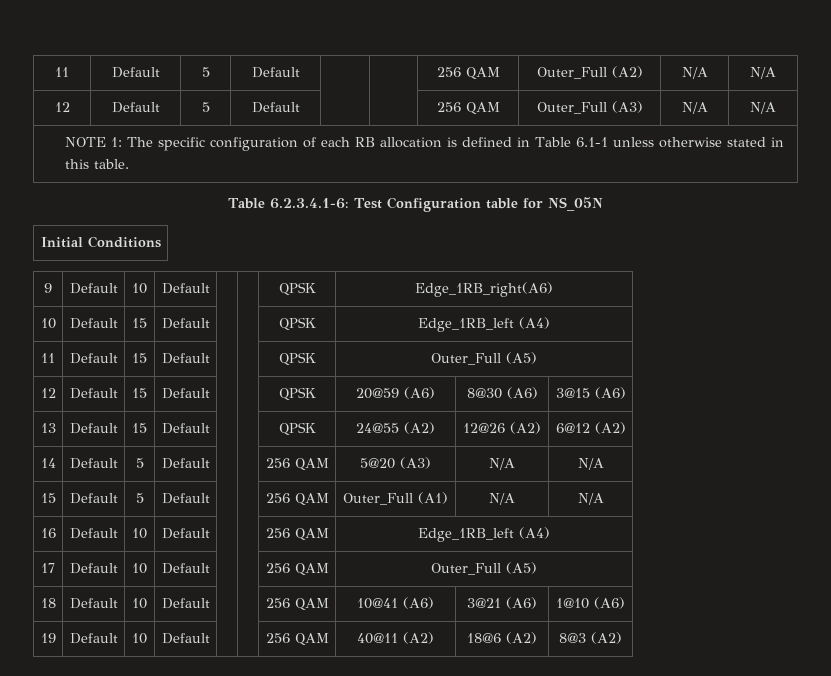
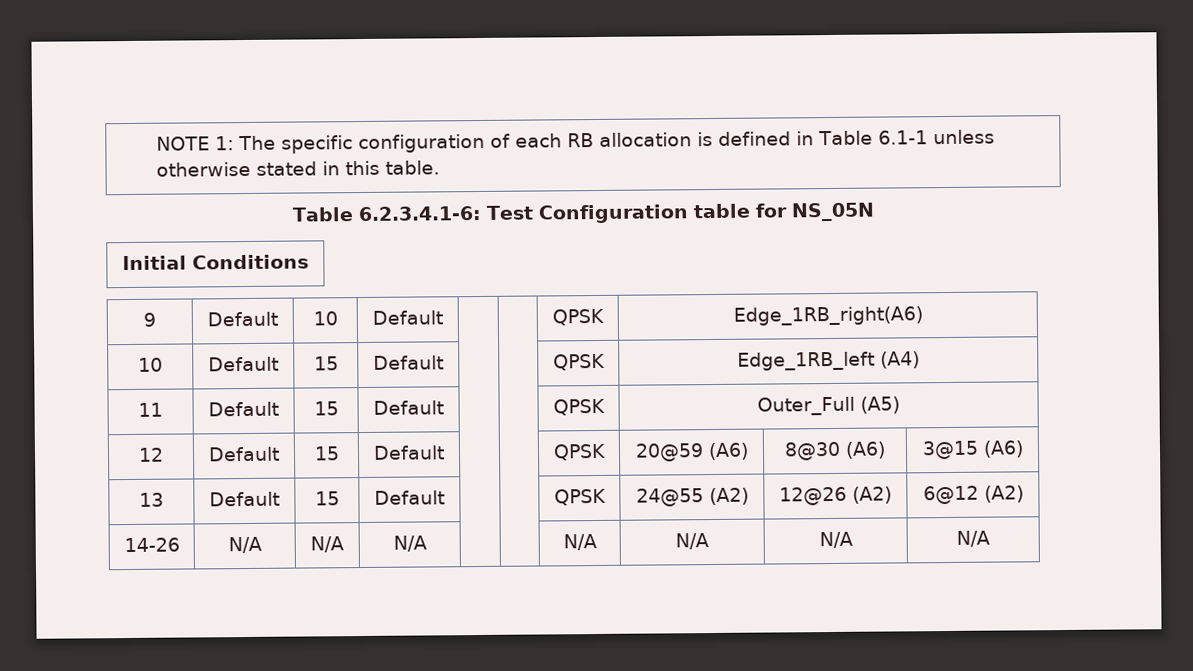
[55,67,69,77] [111,67,160,78] [201,67,210,77] [251,67,300,78] [436,67,500,80] [536,66,643,79] [681,67,708,79] [750,67,776,79] [54,102,70,112] [111,102,160,113] [201,102,210,112] [251,102,300,113] [436,102,500,115] [536,101,643,114] [681,102,708,114] [750,102,776,114] 11 | Default | 5 | Default | | | 256 QAM | Outer_Full (A2) | N/A | N/A // 12 | Default | 5 | Default | | | 256 QAM | Outer_Full (A3) | N/A | N/A // -> (155, 143) none
[40,458,56,468] [69,458,118,469] [135,458,144,468] [161,458,210,469] [265,458,329,471] [360,457,431,469] [489,458,515,470] [577,458,604,470] [40,493,56,503] [69,493,118,504] [135,493,144,503] [161,493,210,504] [265,493,329,506] [343,492,448,505] [489,493,515,505] [577,493,604,505] [40,528,56,538] [69,528,118,539] [132,528,147,539] [161,528,210,539] [265,528,329,541] [418,527,550,542] [41,563,55,573] [69,563,118,574] [132,563,147,574] [161,563,210,574] [265,563,329,576] [431,562,537,575] [40,598,56,608] [69,598,118,609] [132,598,147,609] [161,598,210,609] [265,598,329,611] [357,597,434,609] [467,597,537,609] [556,597,625,609] [40,633,56,643] [69,633,118,644] [132,633,147,644] [161,633,210,644] [265,633,329,646] [357,632,434,644] [467,632,537,644] [559,632,622,644] 14 | Default | 5 | Default | | | 256 QAM | 5@20 (A3) | N/A | N/A // 15 | Default | 5 | Default | | | 256 QAM | Outer_Full (A1) | N/A | N/A // 16 | Default | 10 | Default | | | 256 QAM | Edge_1RB_left (A4) // 17 | Default | 10 | Default | | | 256 QAM | Outer_Full (A5) // 18 | Default | 10 | Default | | | 256 QAM | 10@41 (A6) | 3@21 (A6) | 1@10 (A6) // 19 | Default | 10 | Default | | | 256 QAM | 40@11 (A2) | 18@6 (A2) | 8@3 (A2) -> [123,537,180,553] [227,536,262,554] [310,536,344,553] [392,535,427,552] [562,534,597,551] [675,533,709,550] [818,531,853,549] [956,530,990,547] 14-26 | N/A | N/A | N/A | | | N/A | N/A | N/A | N/A

